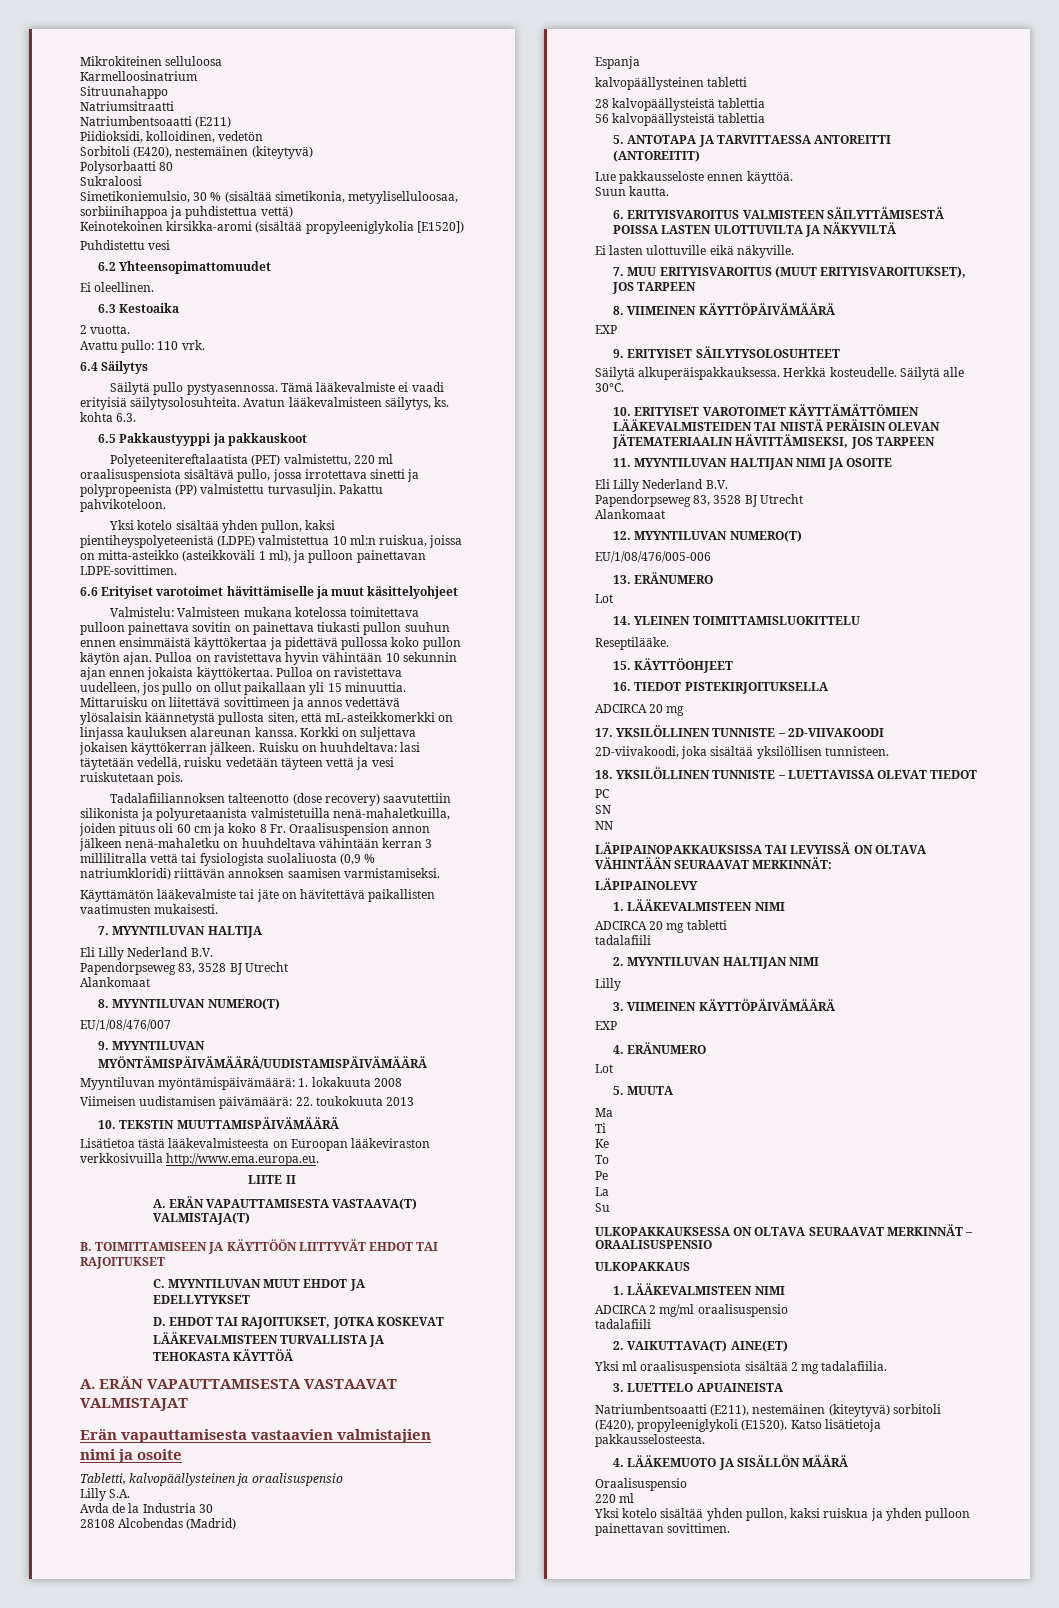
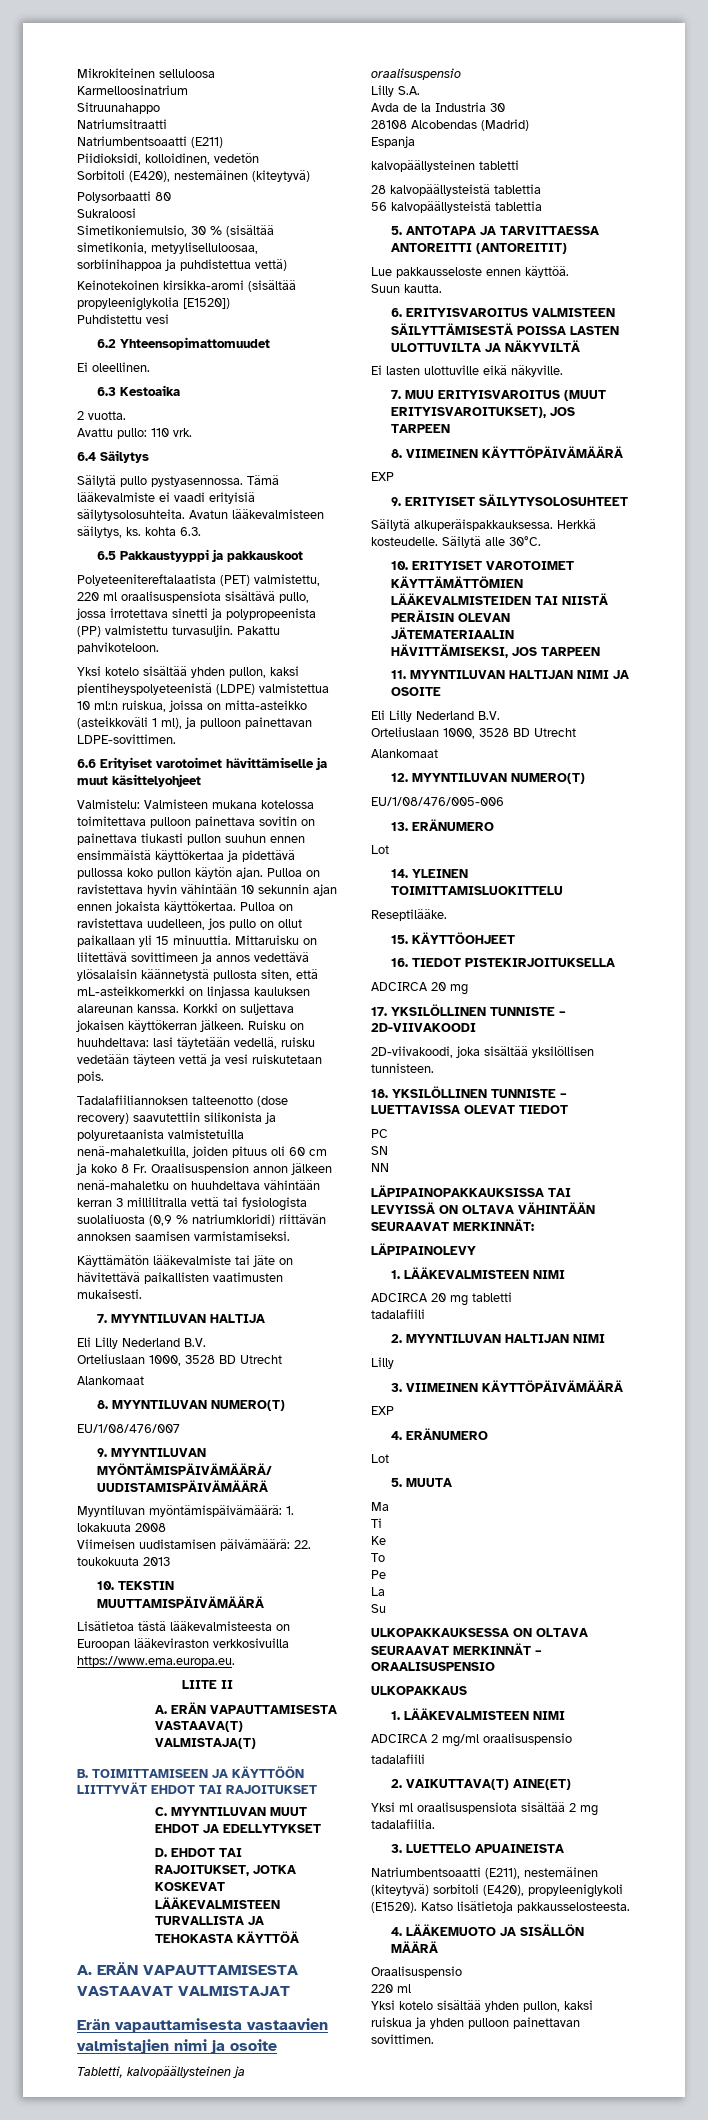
[80,962,242,975] Papendorpseweg 83, 3528 BJ -> [77,1354,236,1366] Orteliuslaan 1000, 3528 BD
[166,1153,320,1166] http://www.ema.europa.eu. -> [77,1656,235,1667] https://www.ema.europa.eu.
[595,494,757,507] Papendorpseweg 83, 3528 BJ -> [371,727,530,739] Orteliuslaan 1000, 3528 BD

